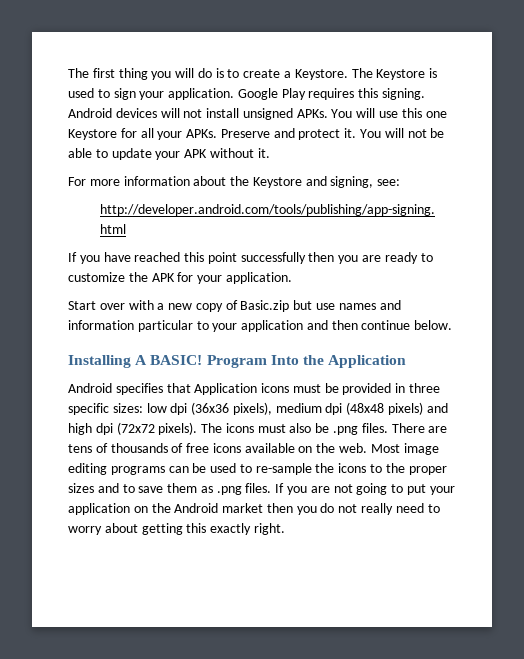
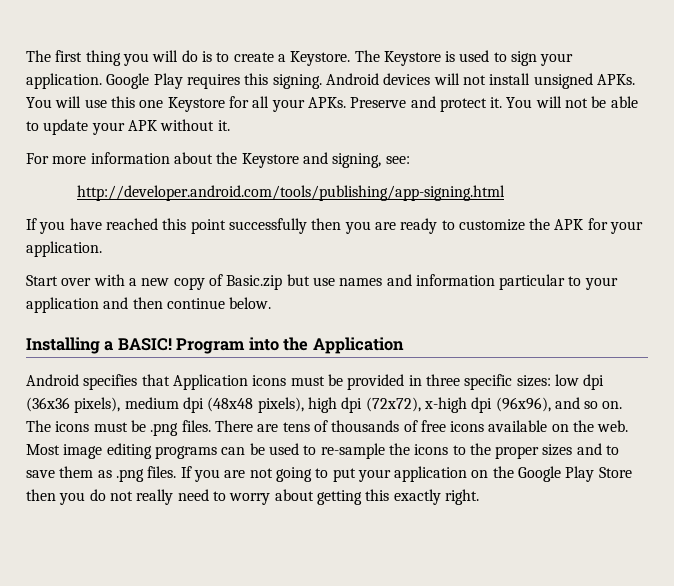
[135,355,148,365] A -> [104,341,114,351] a
[270,355,299,365] Into -> [248,337,279,351] into
[388,402,448,415] [68,422,198,435] pixels) and high dpi (72x72 pixels). -> [257,397,623,413] pixels), high dpi (72x72), x-high dpi (96x96), and so on.
[289,423,312,433] also -> (128, 427) none
[174,503,264,513] Android market -> [518,466,632,482] Google Play Store

